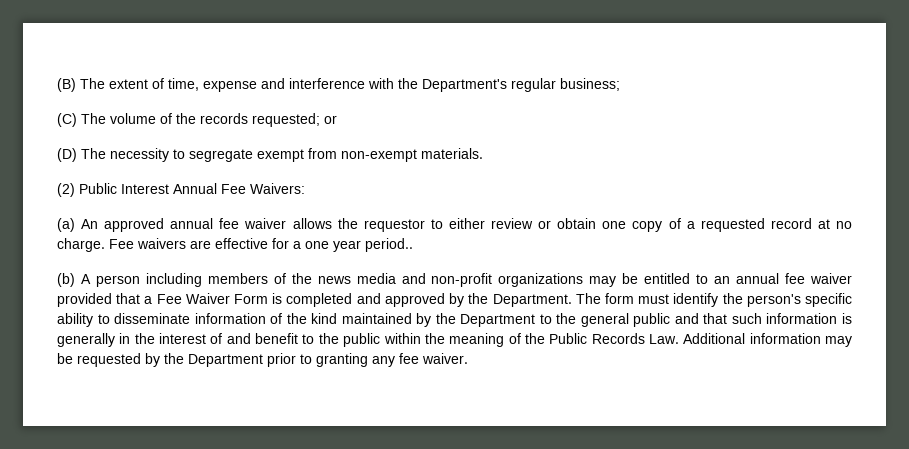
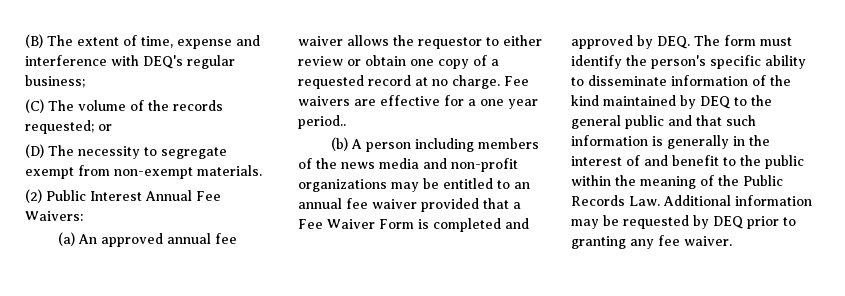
[398,78,507,92] the Department's -> [143,55,183,69] DEQ's
[468,293,572,307] the Department. -> [657,36,690,49] DEQ.
[435,313,536,327] the Department -> [700,96,730,109] DEQ
[164,353,263,367] the Department -> [713,216,743,229] DEQ

